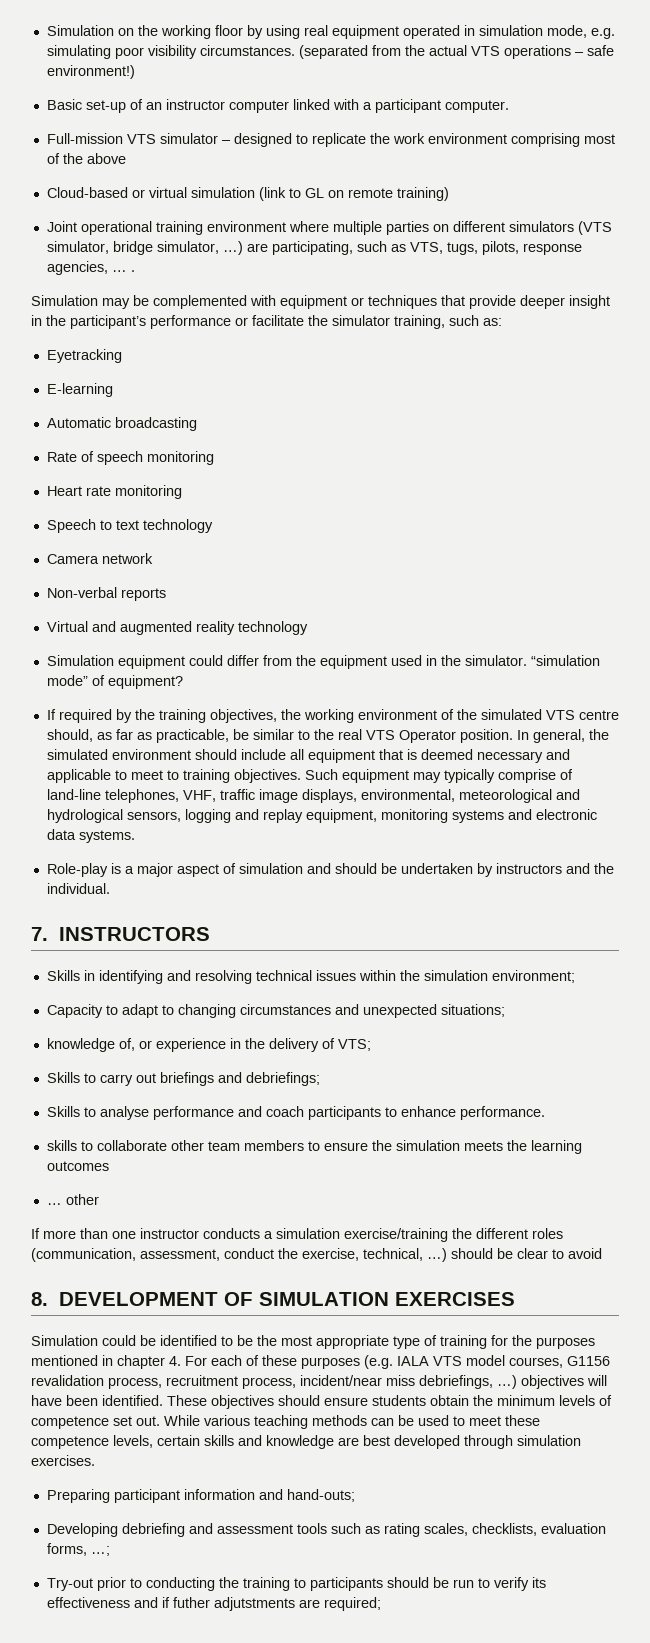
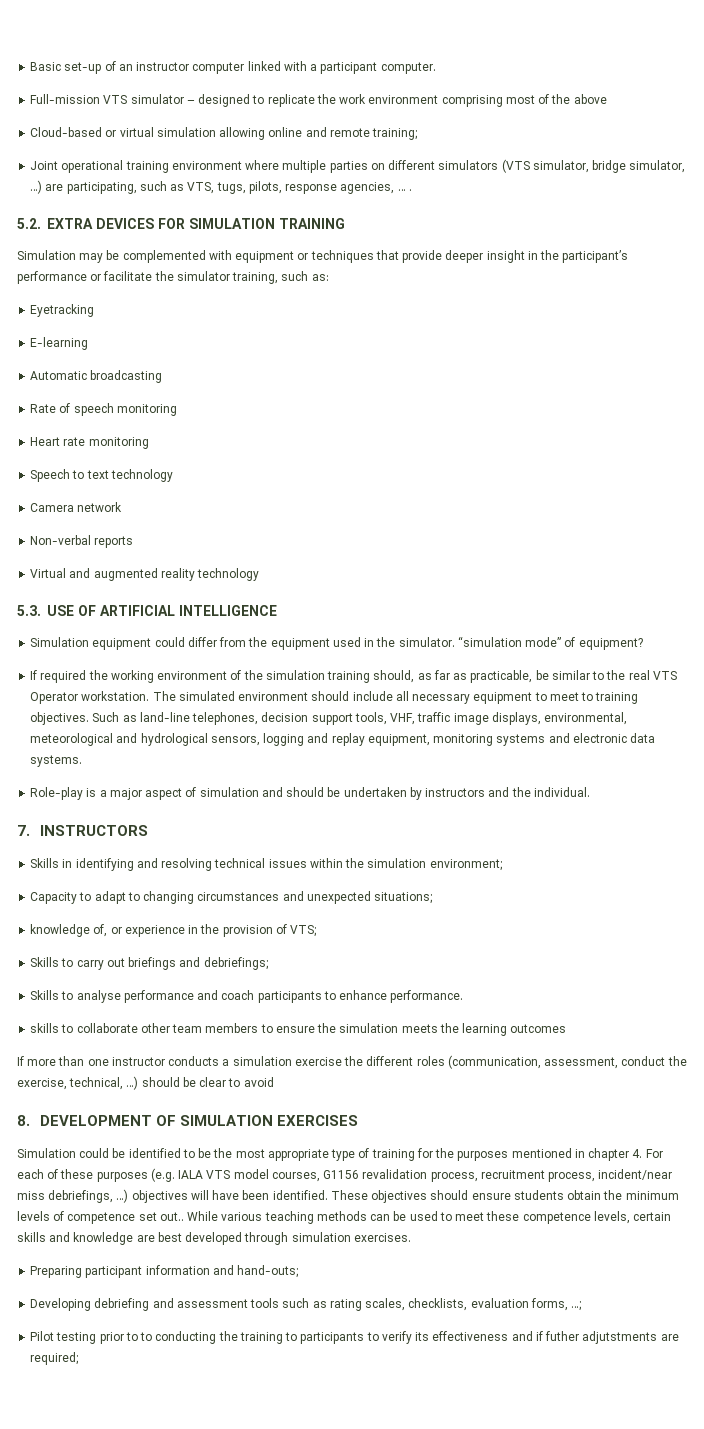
[46,25,615,39] [46,45,614,59] [46,65,135,79] Simulation on the working floor by using real equipment operated in simulation mode, e.g. simulating poor visibility circumstances. (separated from the actual VTS operations – safe environment!) // -> (30, 66) none
[258,187,449,201] (link to GL on remote training) -> [219,127,418,140] allowing online and remote training;
(135, 271) none -> [17,218,345,229] // 5.2. EXTRA DEVICES FOR SIMULATION TRAINING
(308, 628) none -> [17,605,277,616] // 5.3. USE OF ARTIFICIAL INTELLIGENCE
[115,709,277,723] by the training objectives, -> (87, 676) none
[480,709,619,720] simulated VTS centre -> [265,670,371,683] simulation training
[459,729,609,743] position. In general, the -> [81,691,176,701] workstation. The
[307,749,570,763] [46,769,111,783] equipment that is deemed necessary and applicable -> [412,692,533,704] necessary equipment
[341,769,573,783] [46,789,179,803] equipment may typically comprise of land-line telephones, -> [122,712,387,725] as land-line telephones, decision support tools,
[268,1038,319,1052] delivery -> [222,925,273,937] provision
[46,1194,99,1205] // … other -> (567, 1028) none
[344,1228,448,1242] exercise/training -> [294,1057,342,1066] exercise
[136,1416,160,1426] out. -> [159,1212,184,1221] out..
[46,1578,93,1591] Try-out -> [30,1331,97,1344] Pilot testing
(142, 1583) none -> [140,1332,153,1341] to
[386,1577,474,1588] should be run -> (365, 1338) none

